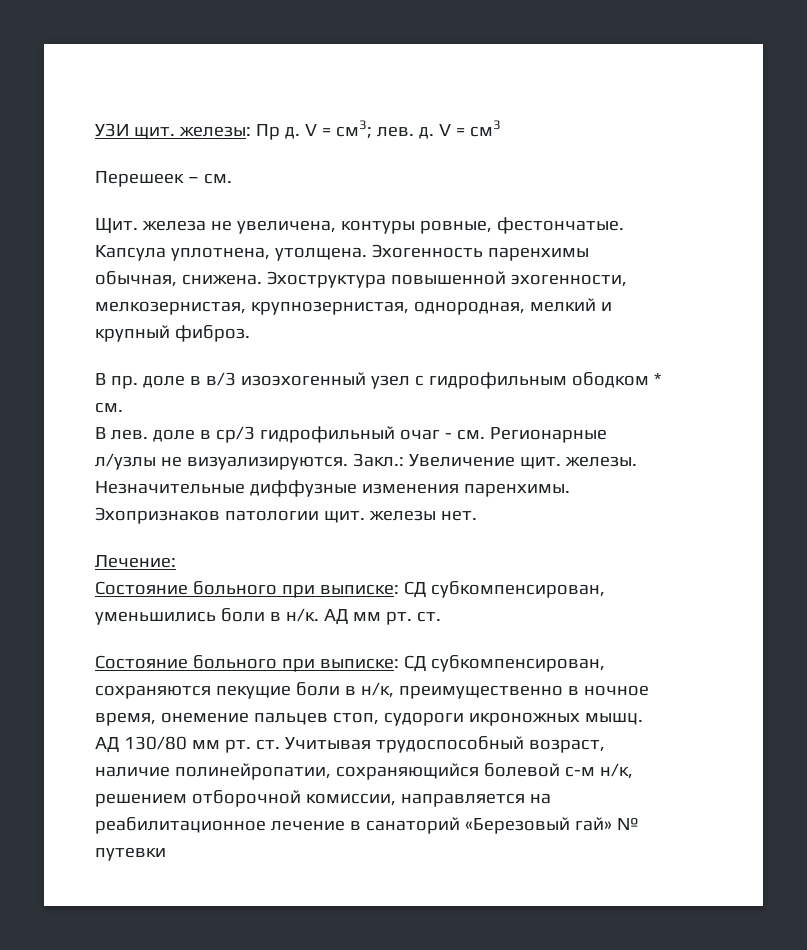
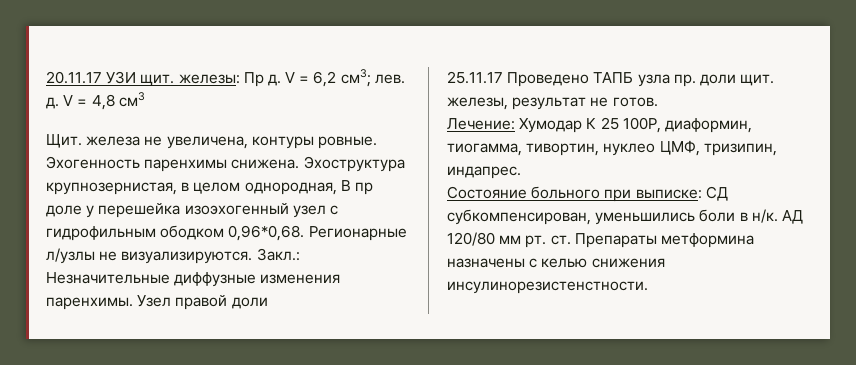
(95, 130) none -> [46,71,102,84] 20.11.17
(331, 132) none -> [313,71,337,87] 6,2
(465, 132) none -> [91,94,115,110] 4,8
[95,171,232,187] // Перешеек – см. -> (145, 99) none
[419,217,624,234] [95,245,367,261] ровные, фестончатые. Капсула уплотнена, утолщена. -> [317,136,377,149] ровные.
[95,271,177,287] обычная, -> (228, 165) none
[390,271,627,287] [95,298,612,315] [95,325,250,342] [95,372,236,389] повышенной эхогенности, мелкозернистая, крупнозернистая, однородная, мелкий и крупный фиброз. // В пр. доле в в/3 -> [46,180,373,195] [46,203,181,218] крупнозернистая, в целом однородная, В пр доле у перешейка
[653,373,661,385] [95,402,123,413] [95,426,485,443] * см. // В лев. доле в ср/3 гидрофильный очаг - см. -> [228,225,305,241] 0,96*0,68.
[408,454,637,469] Увеличение щит. железы. -> (300, 254) none
[95,507,477,524] [95,555,176,568] Эхопризнаков патологии щит. железы нет. // Лечение: -> [137,295,268,310] [447,71,775,87] [447,97,658,110] [447,117,752,133] [447,140,777,156] [447,166,521,179] Узел правой доли // 25.11.17 Проведено ТАПБ узла пр. доли щит. железы, результат не готов. // Лечение: Хумодар К 25 100Р, диаформин, тиогамма, тивортин, нуклео ЦМФ, тризипин, индапрес.
[352,611,441,625] [95,655,605,672] [95,682,649,699] [95,712,643,726] [95,736,605,753] [95,763,633,780] [95,790,551,807] [95,817,639,834] [95,847,166,861] мм рт. ст. // Состояние больного при выписке: СД субкомпенсирован, сохраняются пекущие боли в н/к, преимущественно в ночное время, онемение пальцев стоп, судороги икроножных мышц. АД 130/80 мм рт. ст. Учитывая трудоспособный возраст, наличие полинейропатии, сохраняющийся болевой с-м н/к, решением отборочной комиссии, направляется на реабилитационное лечение в санаторий «Березовый гай» № путевки -> [447,232,754,248] [447,258,665,268] [447,281,648,294] 120/80 мм рт. ст. Препараты метформина назначены с келью снижения инсулинорезистенстности.

